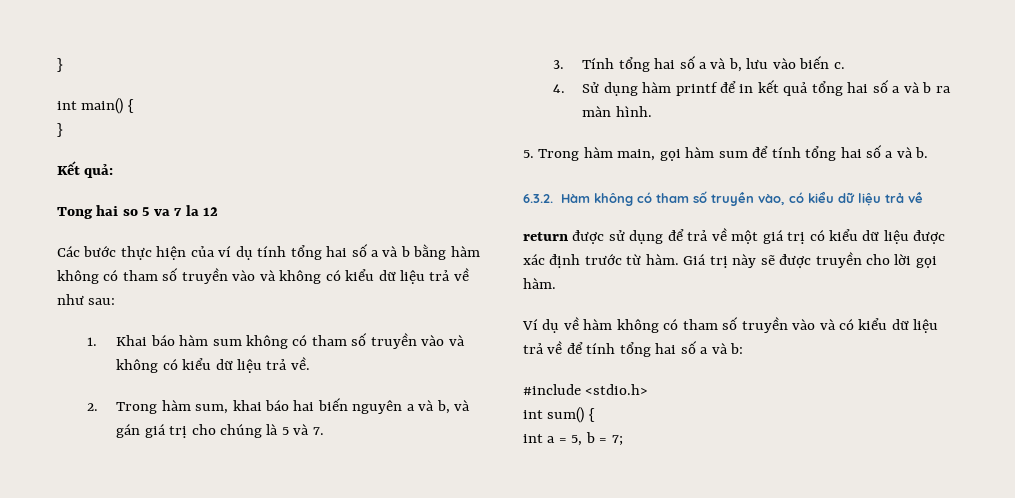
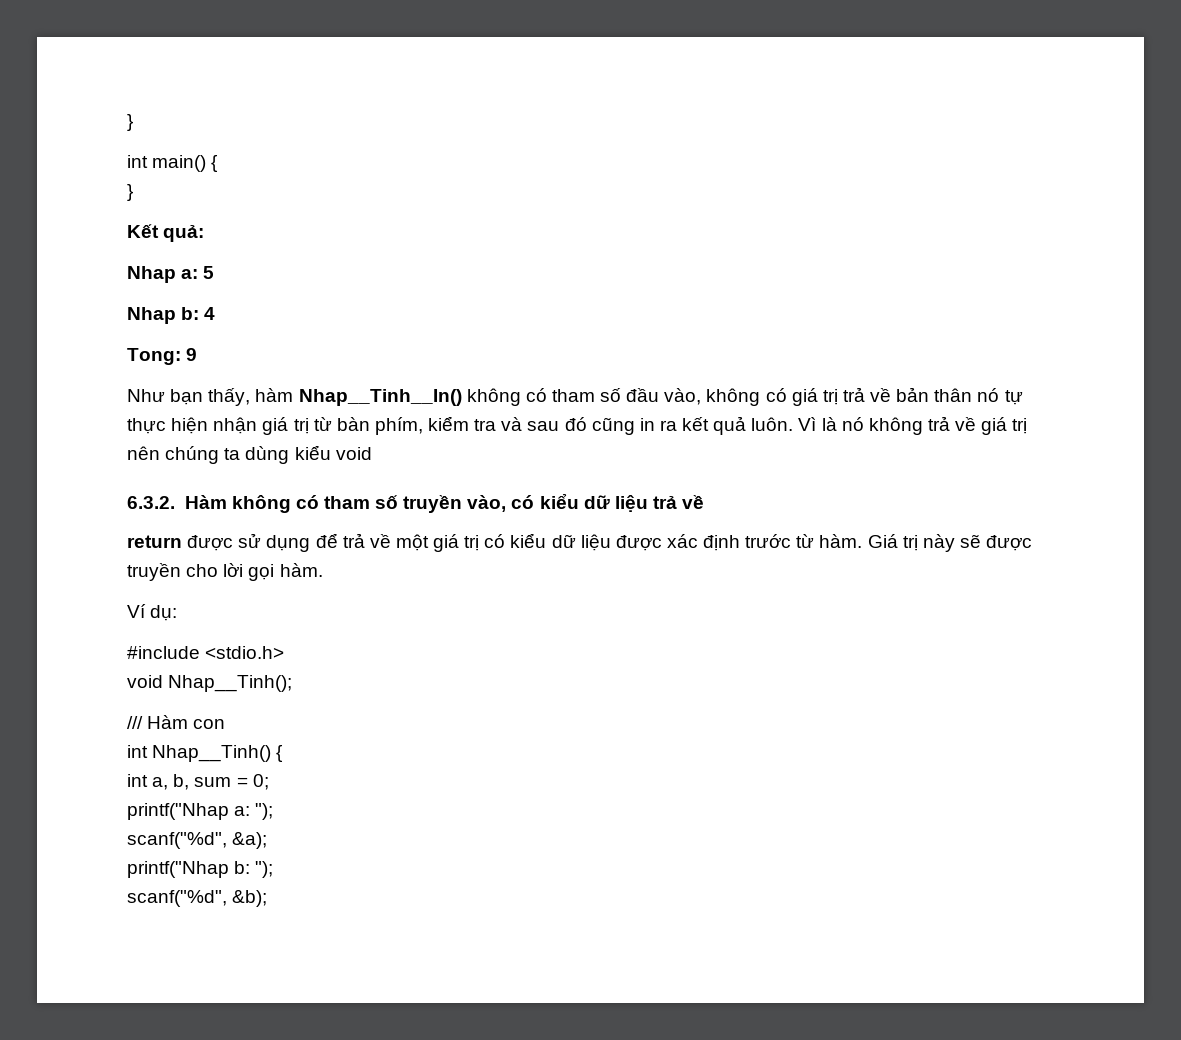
[57,205,219,219] [57,244,480,260] [57,268,469,284] [57,294,116,305] [86,333,465,349] [116,357,310,373] [86,398,471,414] [116,424,324,438] [552,56,845,72] [552,80,951,96] [582,106,652,117] [523,145,929,161] Tong hai so 5 va 7 la 12 // Các bước thực hiện của ví dụ tính tổng hai số a và b bằng hàm không có tham số truyền vào và không có kiểu dữ liệu trả về như sau: // 1. Khai báo hàm sum không có tham số truyền vào và không có kiểu dữ liệu trả về. // 2. Trong hàm sum, khai báo hai biến nguyên a và b, và gán giá trị cho chúng là 5 và 7. // 3. Tính tổng hai số a và b, lưu vào biến c. // 4. Sử dụng hàm printf để in kết quả tổng hai số a và b ra màn hình. // 5. Trong hàm main, gọi hàm sum để tính tổng hai số a và b. -> [127,266,215,283] [127,307,216,324] [127,348,198,365] [127,387,1023,406] [127,416,1028,435] [127,445,372,464] Nhap a: 5 // Nhap b: 4 // Tong: 9 // Như bạn thấy, hàm Nhap__Tinh__In() không có tham số đầu vào, không có giá trị trả về bản thân nó tự thực hiện nhận giá trị từ bàn phím, kiểm tra và sau đó cũng in ra kết quả luôn. Vì là nó không trả về giá trị nên chúng ta dùng kiểu void
[542,317,939,333] [523,341,744,357] [523,384,649,395] [523,407,585,423] dụ về hàm không có tham số truyền vào và có kiểu dữ liệu trả về để tính tổng hai số a và b: // #include <stdio.h> // int sum() -> [150,605,178,621] [127,646,285,659] [127,675,293,692] [127,715,226,729] [127,745,272,762] dụ: // #include <stdio.h> // void Nhap__Tinh(); // /// Hàm con // int Nhap__Tinh()
[547,432,623,446] a = 5, b = 7; -> [152,774,269,790] [127,803,274,820] [127,832,268,849] [127,861,274,878] [127,890,268,907] a, b, sum = 0; // printf("Nhap a: "); // scanf("%d", &a); // printf("Nhap b: "); // scanf("%d", &b);

